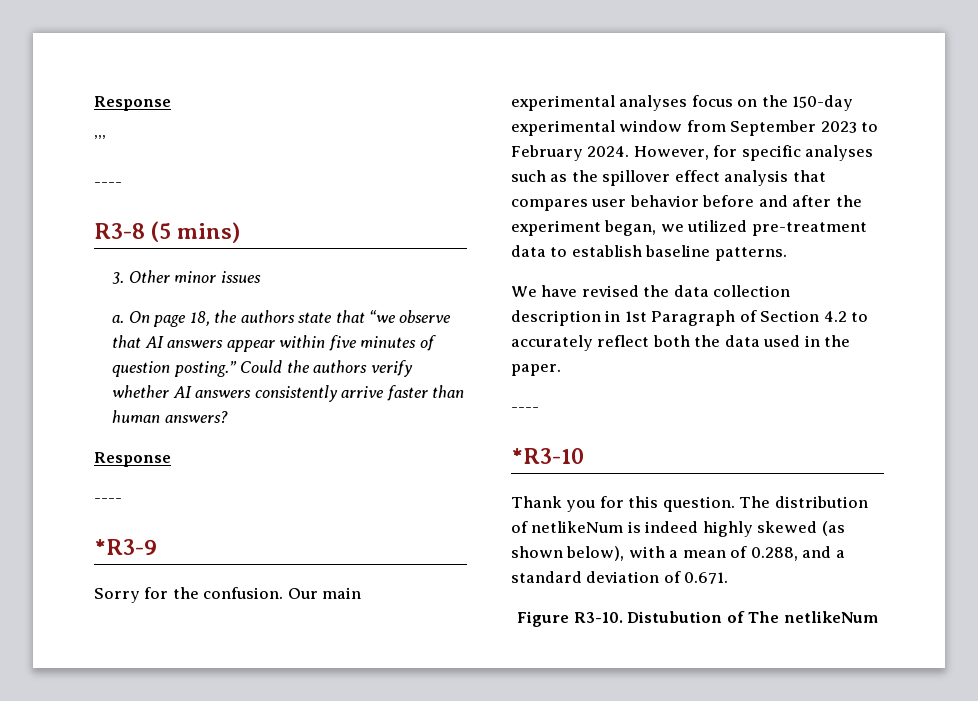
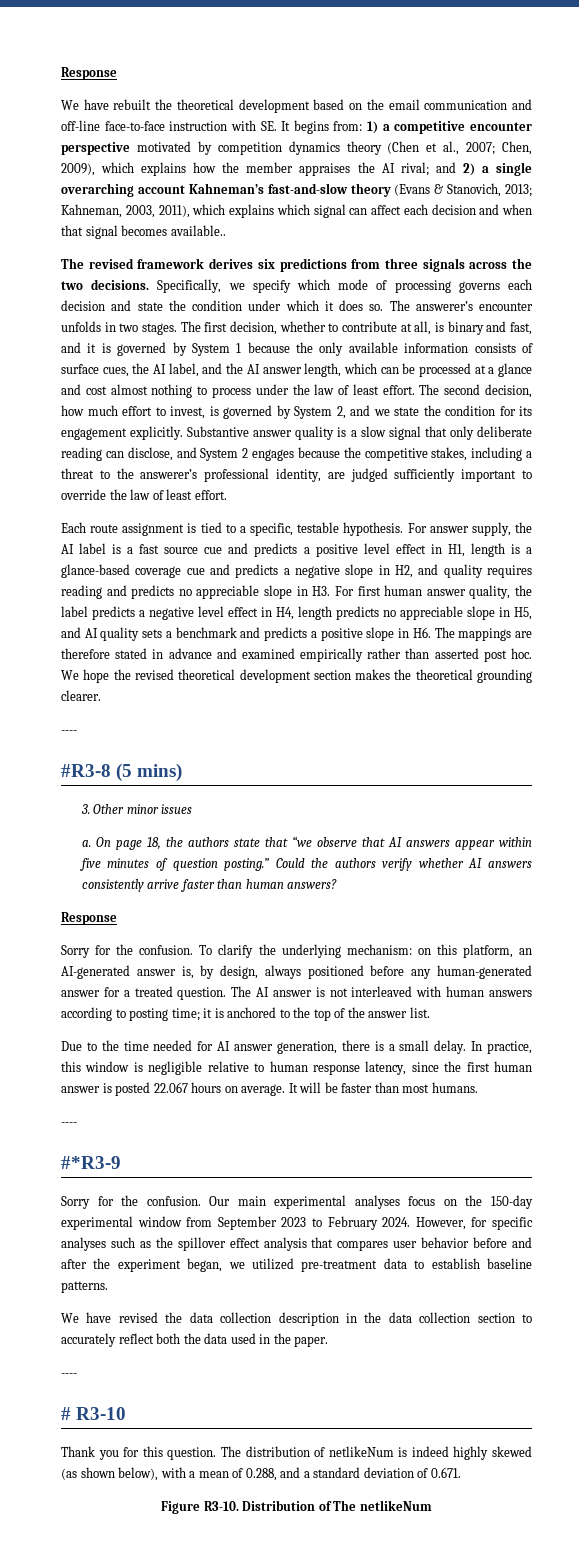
[94,96,171,111] [94,135,106,147] [94,182,122,187] [94,223,145,239] Response // ’’’ // ---- // R3-8 -> [61,67,117,80] [61,99,533,113] [61,120,532,134] [61,141,532,155] [61,162,533,176] [61,183,532,197] [61,204,532,218] [61,225,226,239] [61,258,532,272] [61,279,532,293] [61,300,533,311] [61,321,533,335] [61,342,533,356] [61,363,532,377] [61,384,532,398] [61,405,532,419] [61,426,532,440] [61,447,532,461] [61,468,532,482] [61,489,227,500] [61,522,532,536] [61,543,532,557] [61,564,532,578] [61,585,533,599] [61,606,532,620] [61,627,533,641] [61,648,532,662] [61,669,532,683] [61,690,101,701] [61,730,77,734] [61,764,111,777] Response // We have rebuilt the theoretical development based on the email communication and off-line face-to-face instruction with SE. It begins from: 1) a competitive encounter perspective motivated by competition dynamics theory (Chen et al., 2007; Chen, 2009), which explains how the member appraises the AI rival; and 2) a single overarching account Kahneman’s fast-and-slow theory (Evans & Stanovich, 2013; Kahneman, 2003, 2011), which explains which signal can affect each decision and when that signal becomes available.. // The revised framework derives six predictions from three signals across the two decisions. Specifically, we specify which mode of processing governs each decision and state the condition under which it does so. The answerer’s encounter unfolds in two stages. The first decision, whether to contribute at all, is binary and fast, and it is governed by System 1 because the only available information consists of surface cues, the AI label, and the AI answer length, which can be processed at a glance and cost almost nothing to process under the law of least effort. The second decision, how much effort to invest, is governed by System 2, and we state the condition for its engagement explicitly. Substantive answer quality is a slow signal that only deliberate reading can disclose, and System 2 engages because the competitive stakes, including a threat to the answerer’s professional identity, are judged sufficiently important to override the law of least effort. // Each route assignment is tied to a specific, testable hypothesis. For answer supply, the AI label is a fast source cue and predicts a positive level effect in H1, length is a glance-based coverage cue and predicts a negative slope in H2, and quality requires reading and predicts no appreciable slope in H3. For first human answer quality, the label predicts a negative level effect in H4, length predicts no appreciable slope in H5, and AI quality sets a benchmark and predicts a positive slope in H6. The mappings are therefore stated in advance and examined empirically rather than asserted post hoc. We hope the revised theoretical development section makes the theoretical grounding clearer. // ---- // #R3-8
[94,498,122,503] [94,539,157,555] // ---- // *R3-9 -> [61,944,532,958] [61,965,532,979] [61,986,532,1000] [61,1007,430,1021] [61,1040,533,1054] [61,1061,532,1075] [61,1082,478,1096] [61,1122,77,1126] [61,1156,121,1169] // Sorry for the confusion. To clarify the underlying mechanism: on this platform, an AI-generated answer is, by design, always positioned before any human-generated answer for a treated question. The AI answer is not interleaved with human answers according to posting time; it is anchored to the top of the answer list. // Due to the time needed for AI answer generation, there is a small delay. In practice, this window is negligible relative to human response latency, since the first human answer is posted 22.067 hours on average. It will be faster than most humans. // ---- // #*R3-9
[624,310,847,326] 1st Paragraph of Section 4.2 -> [364,1312,515,1323] the data collection section
[511,448,584,464] *R3-10 -> [61,1407,127,1420] # R3-10
[627,611,723,623] Distubution -> [242,1500,316,1511] Distribution

